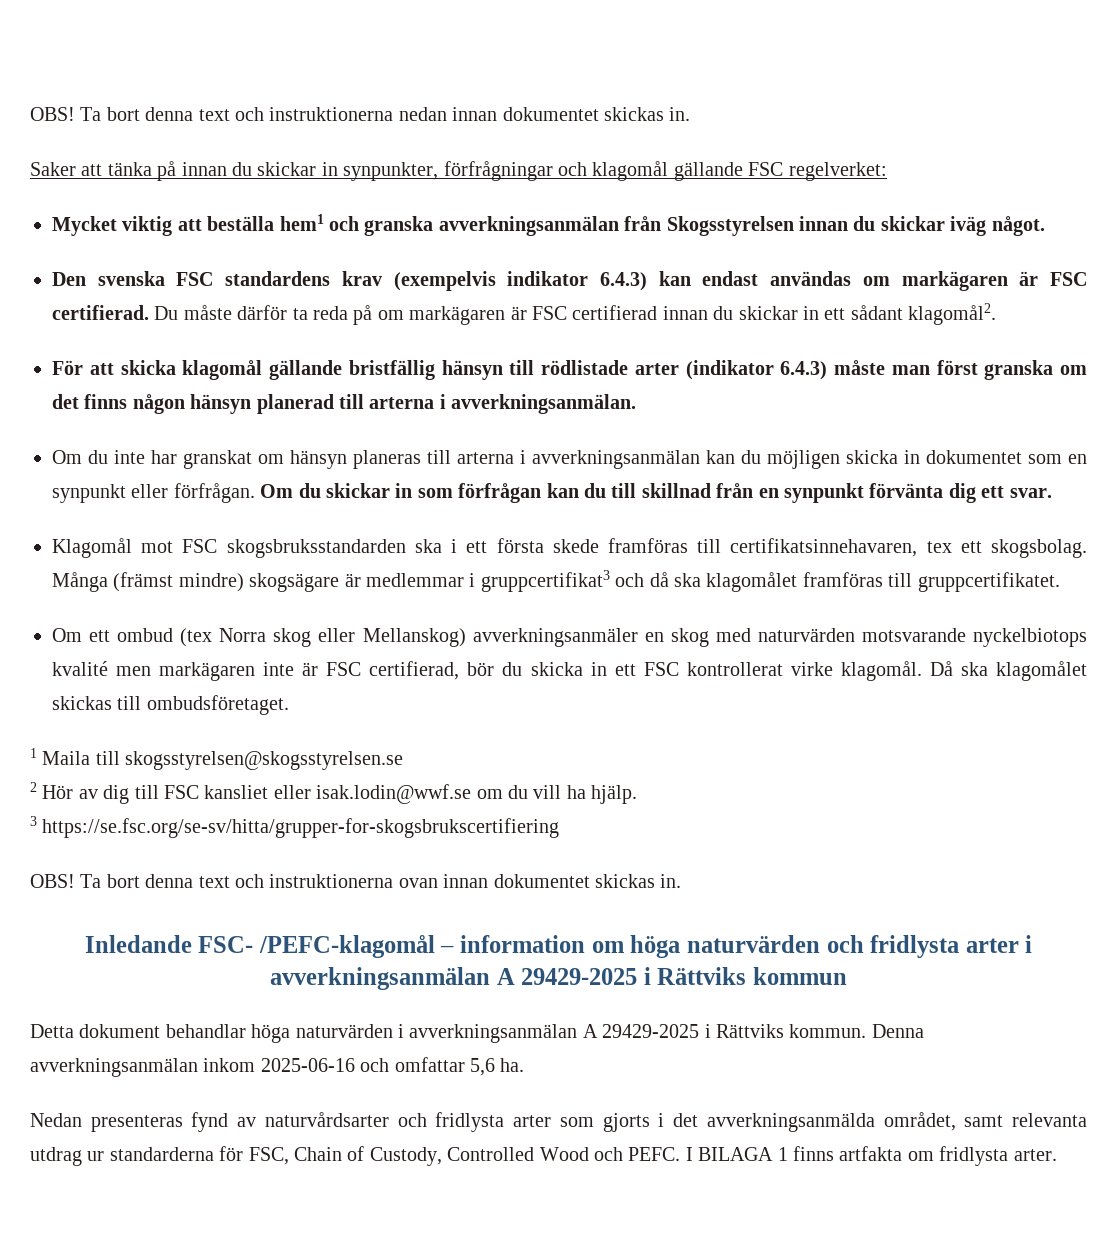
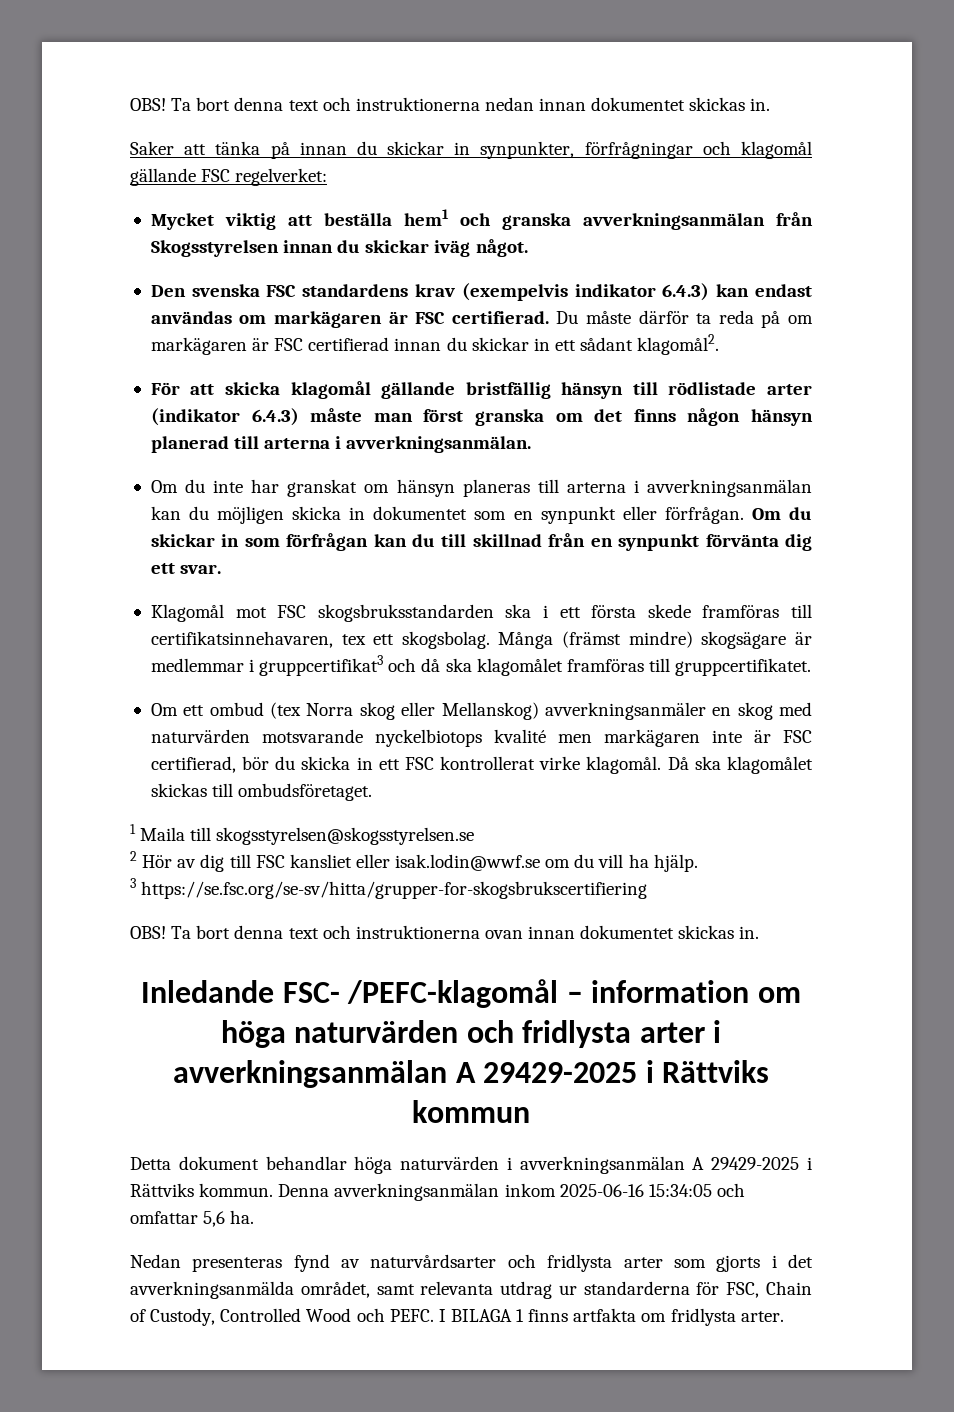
(355, 1065) none -> [648,1184,712,1197] 15:34:05

